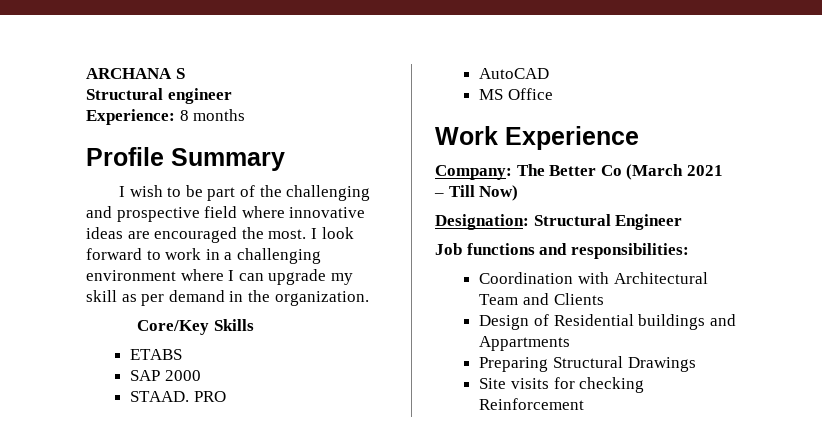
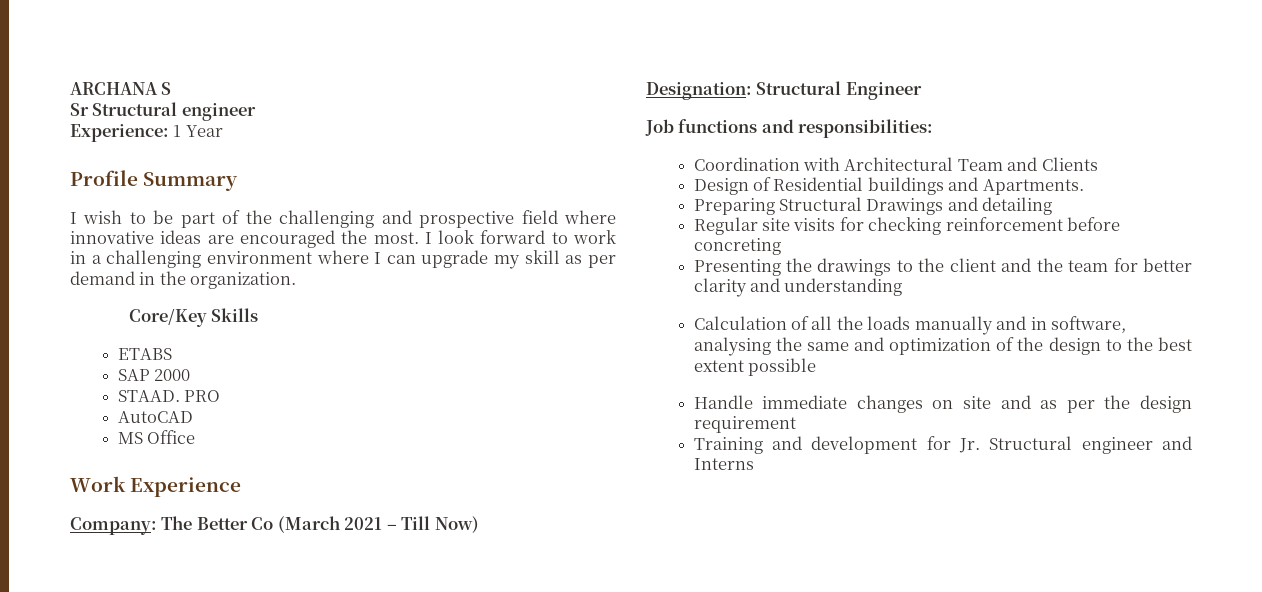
(185, 73) none -> [70,103,89,116] Sr
[179,109,246,121] 8 months -> [173,125,223,137] 1 Year
[479,336,571,351] Appartments -> [982,179,1084,195] Apartments.
[479,377,645,393] [479,398,585,410] // Site visits for checking Reinforcement -> [947,197,1053,215] [693,217,1121,235] [693,238,781,255] [693,258,1192,276] [693,278,903,297] [693,316,1127,335] [693,337,1192,356] [693,358,816,376] [693,395,1192,413] [693,416,796,433] [693,436,1192,454] [693,458,754,470] and detailing // Regular site visits for checking reinforcement before concreting // Presenting the drawings to the client and the team for better clarity and understanding // Calculation of all the loads manually and in software, analysing the same and optimization of the design to the best extent possible // Handle immediate changes on site and as per the design requirement // Training and development for Jr. Structural engineer and Interns

